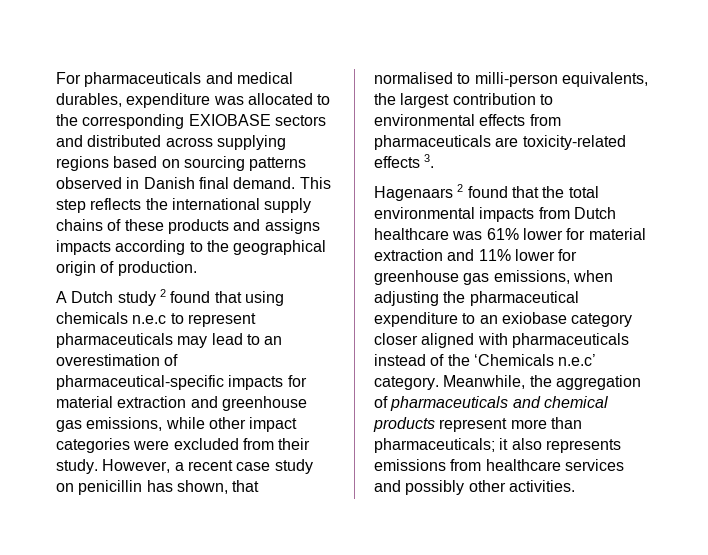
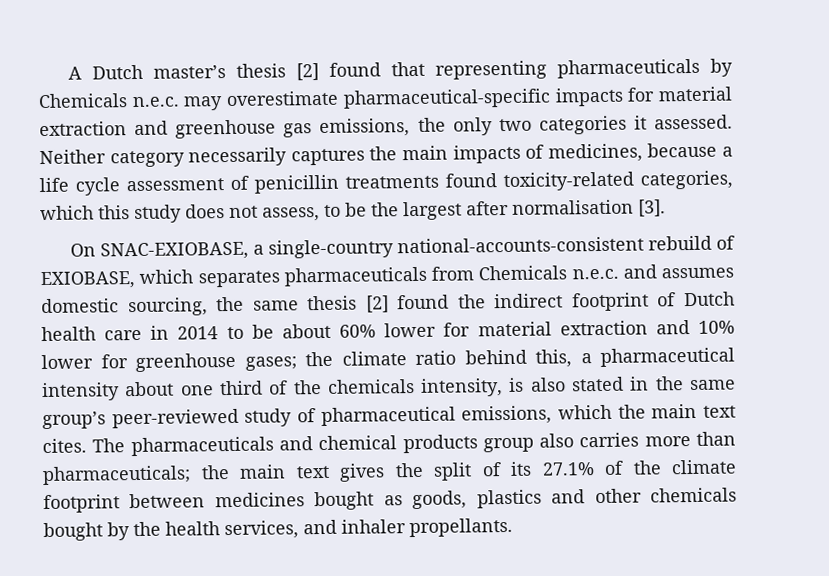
[56,72,293,87] [56,93,331,108] [56,114,326,129] [56,135,286,150] [56,156,307,171] [56,177,331,189] [56,198,312,213] [56,219,320,234] [56,240,327,255] [56,261,197,276] [56,289,284,306] [56,312,256,327] [56,333,283,348] [56,354,179,366] For pharmaceuticals and medical durables, expenditure was allocated to the corresponding EXIOBASE sectors and distributed across supplying regions based on sourcing patterns observed in Danish final demand. This step reflects the international supply chains of these products and assigns impacts according to the geographical origin of production. // A Dutch study 2 found that using chemicals n.e.c to represent pharmaceuticals may lead to an overestimation of -> [67,58,733,81] [38,90,340,111] A Dutch master’s thesis [2] found that representing pharmaceuticals by Chemicals n.e.c. may overestimate
[165,417,298,432] [56,438,311,453] [56,459,313,474] [56,480,260,495] [374,72,648,87] [374,93,553,108] [374,114,561,126] [374,135,626,150] [374,154,435,168] [374,184,599,201] [374,207,616,222] [374,228,519,240] while other impact categories were excluded from their study. However, a recent case study on penicillin has shown, that normalised to milli-person equivalents, the largest contribution to environmental effects from pharmaceuticals are toxicity-related effects 3. // Hagenaars 2 found that the total environmental impacts from Dutch healthcare was 61% -> [417,114,734,136] [39,142,734,168] [39,170,733,196] [40,199,666,224] [69,235,735,261] [40,264,734,290] [41,291,735,317] [41,323,377,342] the only two categories it assessed. Neither category necessarily captures the main impacts of medicines, because a life cycle assessment of penicillin treatments found toxicity-related categories, which this study does not assess, to be the largest after normalisation [3]. // On SNAC-EXIOBASE, a single-country national-accounts-consistent rebuild of EXIOBASE, which separates pharmaceuticals from Chemicals n.e.c. and assumes domestic sourcing, the same thesis [2] found the indirect footprint of Dutch health care in 2014 to be about 60%
[478,249,511,261] 11% -> [698,320,735,334] 10%
[463,270,613,285] [374,291,579,306] [374,312,633,327] [374,333,629,348] [374,354,597,366] [374,375,641,390] [374,396,608,411] [373,417,582,432] [374,438,621,453] [374,459,624,471] [374,480,575,495] gas emissions, when adjusting the pharmaceutical expenditure to an exiobase category closer aligned with pharmaceuticals instead of the ‘Chemicals n.e.c’ category. Meanwhile, the aggregation of pharmaceuticals and chemical products represent more than pharmaceuticals; it also represents emissions from healthcare services and possibly other activities. -> [244,347,735,371] [42,376,736,402] [42,403,736,430] [42,431,736,457] [42,459,737,486] [43,487,738,514] [43,517,513,542] gases; the climate ratio behind this, a pharmaceutical intensity about one third of the chemicals intensity, is also stated in the same group’s peer-reviewed study of pharmaceutical emissions, which the main text cites. The pharmaceuticals and chemical products group also carries more than pharmaceuticals; the main text gives the split of its 27.1% of the climate footprint between medicines bought as goods, plastics and other chemicals bought by the health services, and inhaler propellants.

